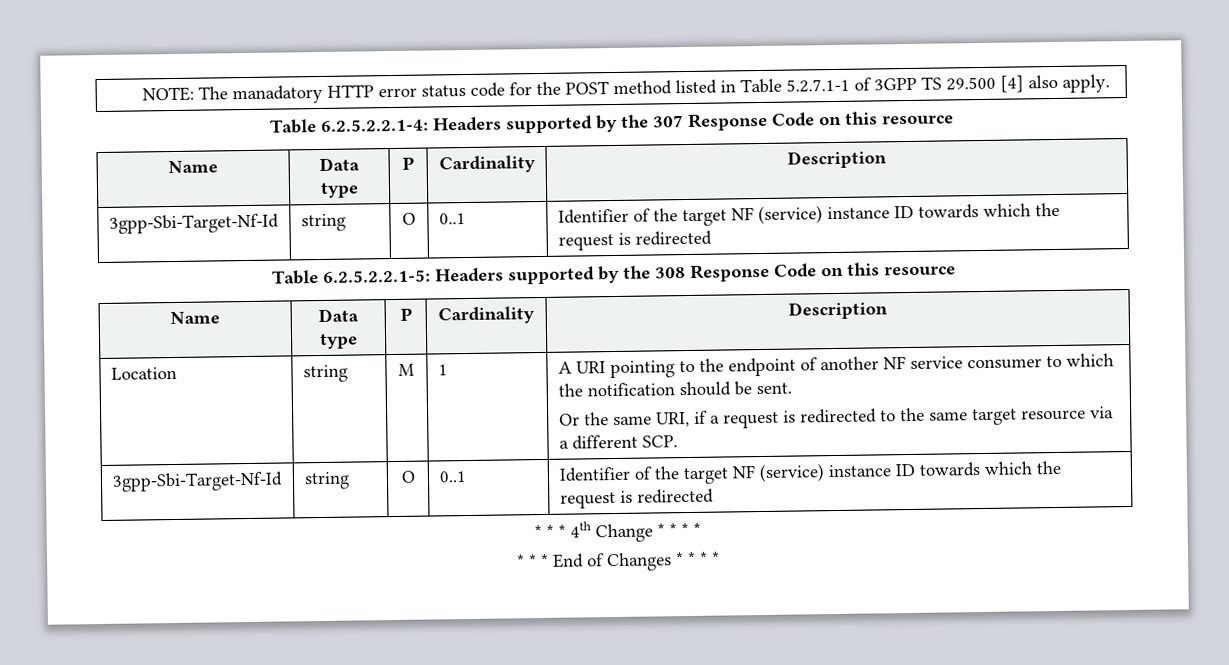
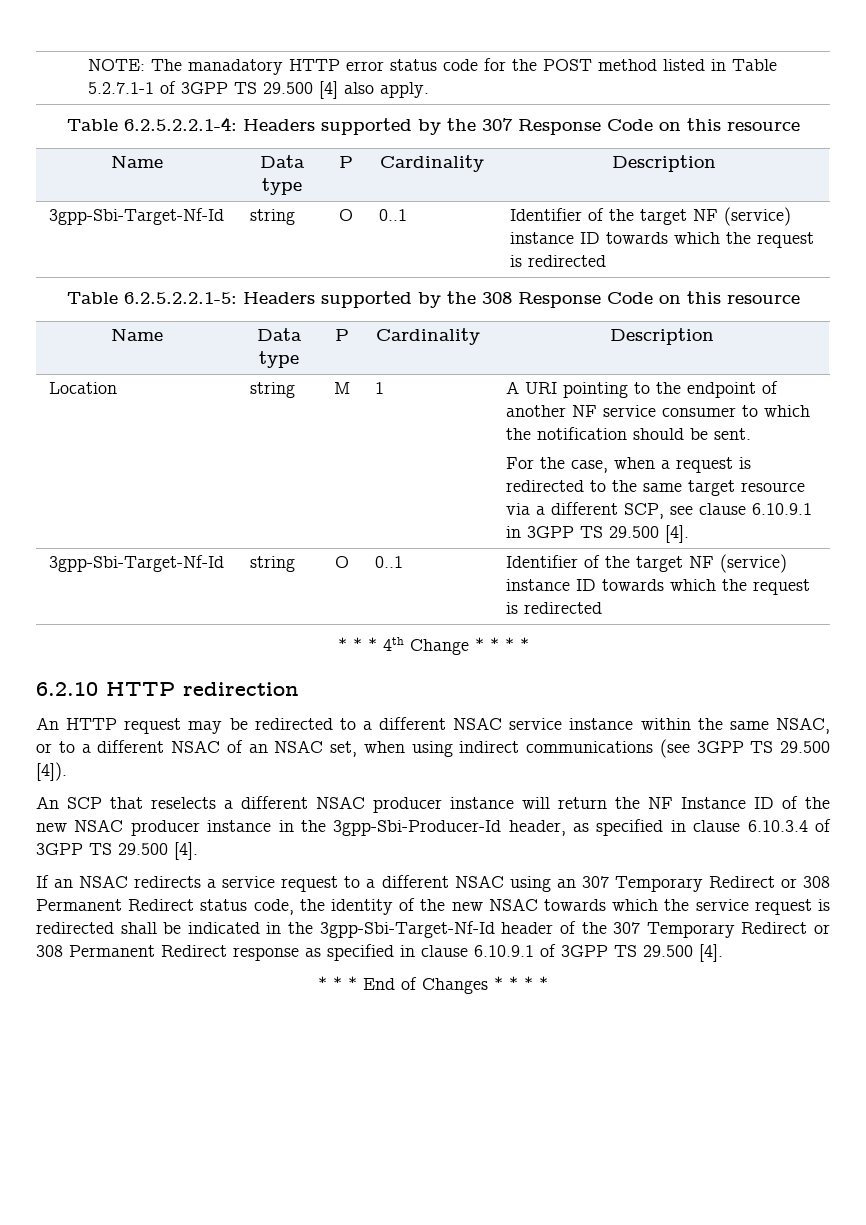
[558,410,708,428] Or the same URI, if -> [505,457,655,473] For the case, when
[641,435,678,448] SCP. -> [623,503,812,519] [505,525,689,543] SCP, see clause 6.10.9.1 in 3GPP TS 29.500 [4].
(701, 529) none -> [36,682,299,696] [36,717,830,734] [36,739,830,758] [36,762,67,781] [36,796,830,813] [36,819,831,836] [36,842,198,860] [36,875,830,892] [36,898,831,915] [36,921,831,938] [36,944,723,962] // 6.2.10 HTTP redirection // An HTTP request may be redirected to a different NSAC service instance within the same NSAC, or to a different NSAC of an NSAC set, when using indirect communications (see 3GPP TS 29.500 [4]). // An SCP that reselects a different NSAC producer instance will return the NF Instance ID of the new NSAC producer instance in the 3gpp-Sbi-Producer-Id header, as specified in clause 6.10.3.4 of 3GPP TS 29.500 [4]. // If an NSAC redirects a service request to a different NSAC using an 307 Temporary Redirect or 308 Permanent Redirect status code, the identity of the new NSAC towards which the service request is redirected shall be indicated in the 3gpp-Sbi-Target-Nf-Id header of the 307 Temporary Redirect or 308 Permanent Redirect response as specified in clause 6.10.9.1 of 3GPP TS 29.500 [4].

